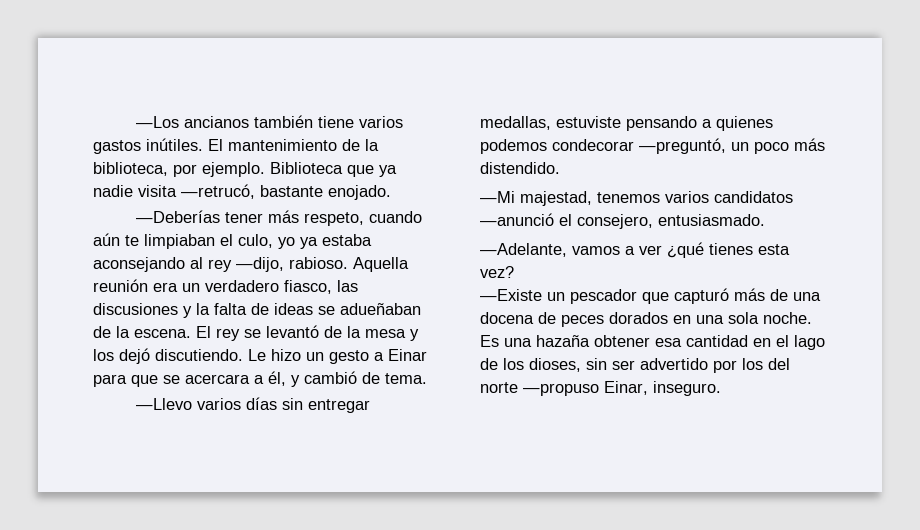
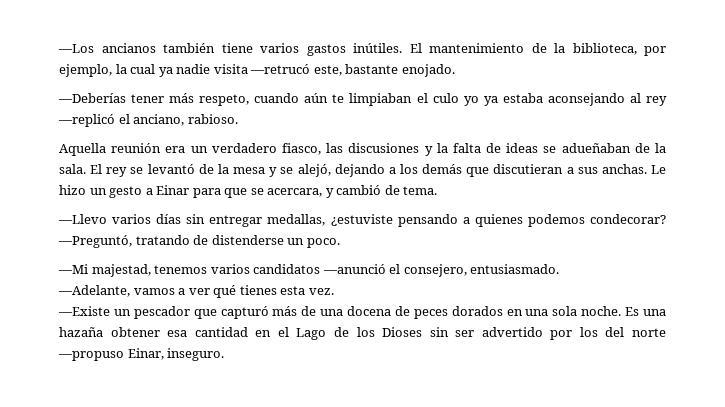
[202,162,374,177] ejemplo. Biblioteca que -> [59,64,156,77] ejemplo, la cual
[181,184,255,199] —retrucó, -> [250,64,342,76] —retrucó este,
[238,234,273,248] culo, -> [432,93,459,103] culo
[236,257,284,272] —dijo, -> [58,114,185,127] —replicó el anciano,
(348, 263) none -> (238, 119) //
[134,329,191,338] escena. -> [59,164,86,174] sala.
[93,348,243,364] los dejó discutiendo. -> [280,164,647,177] se alejó, dejando a los demás que discutieran a sus anchas.
[185,371,286,386] acercara a él, -> [267,188,323,197] acercara,
[556,116,621,128] estuviste -> [330,214,393,226] ¿estuviste
[552,138,825,154] [480,162,560,174] condecorar —preguntó, un poco más distendido. -> [589,214,666,224] [58,235,340,248] condecorar? —Preguntó, tratando de distenderse un poco.
[667,242,704,258] ¿qué -> [213,285,237,298] qué
[480,266,514,278] vez? -> [308,288,334,295] vez.
[794,335,825,350] lago -> [296,328,327,340] Lago
[529,358,581,372] dioses, -> [382,327,423,337] Dioses

